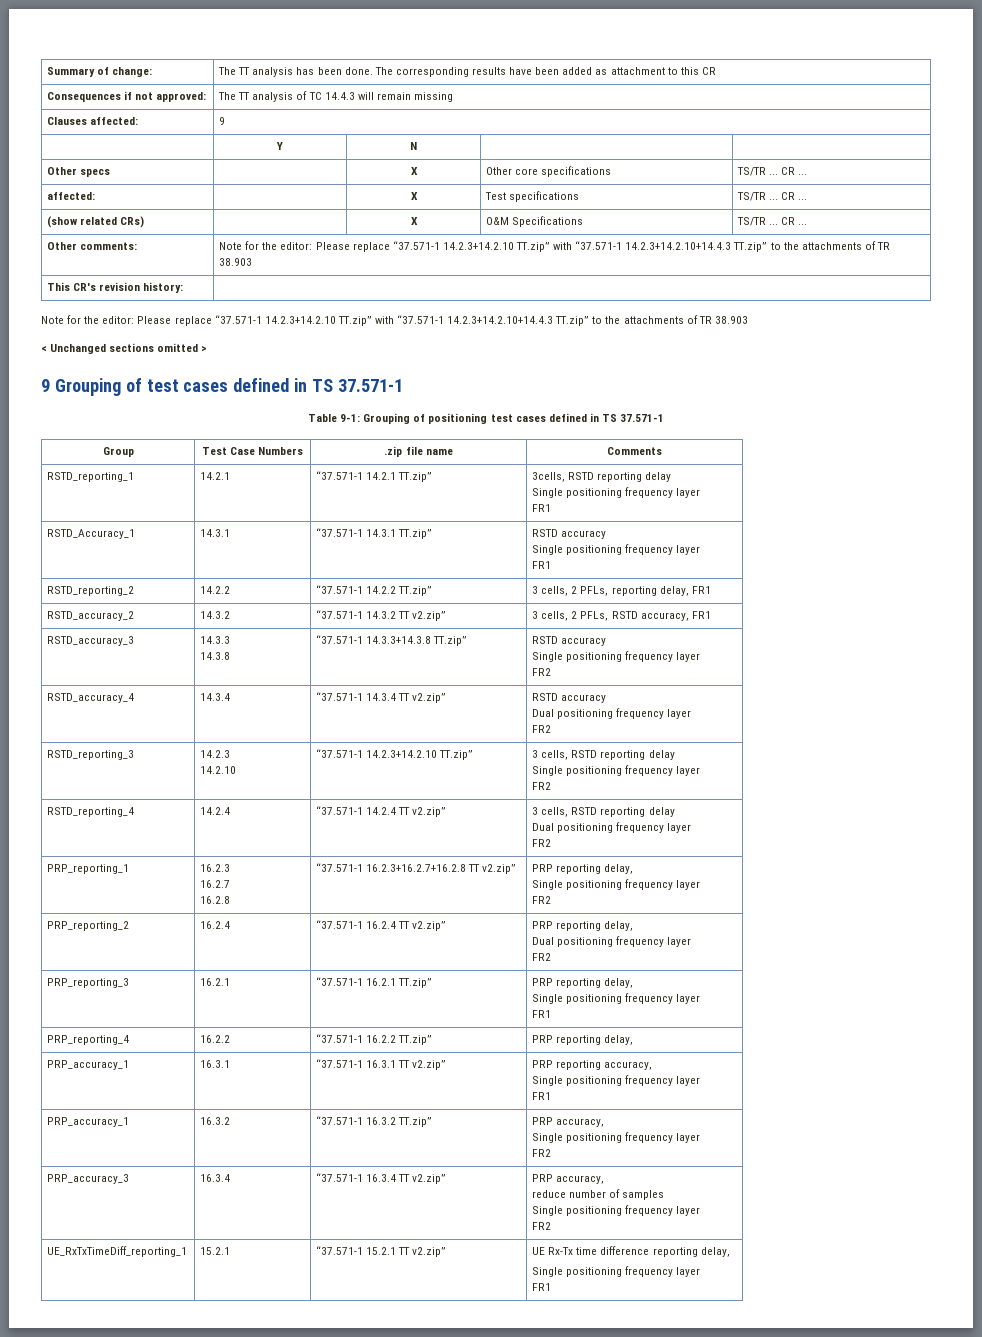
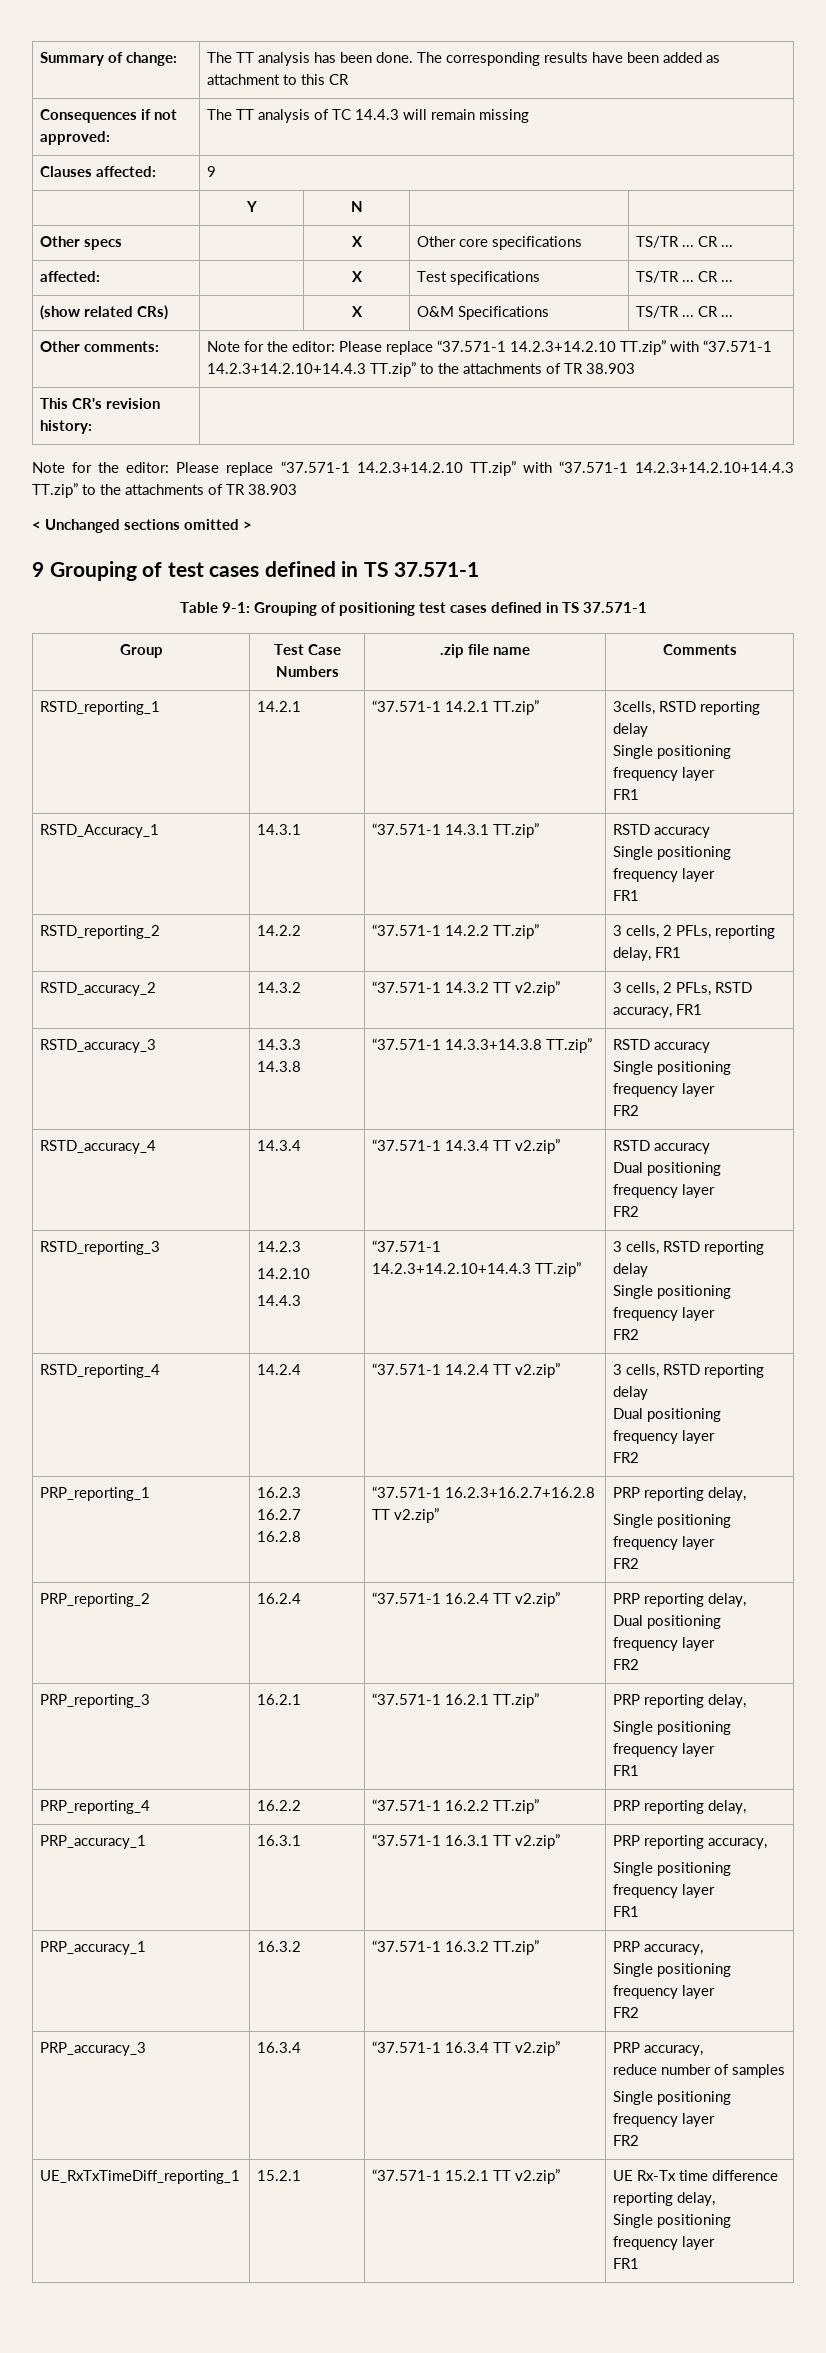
[316,749,438,758] | “37.571-1 14.2.3+14.2.10 -> [257,1295,302,1306] [372,1240,442,1252] [372,1263,532,1274] // 14.4.3 | “37.571-1 14.2.3+14.2.10+14.4.3

